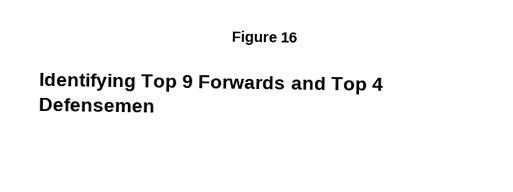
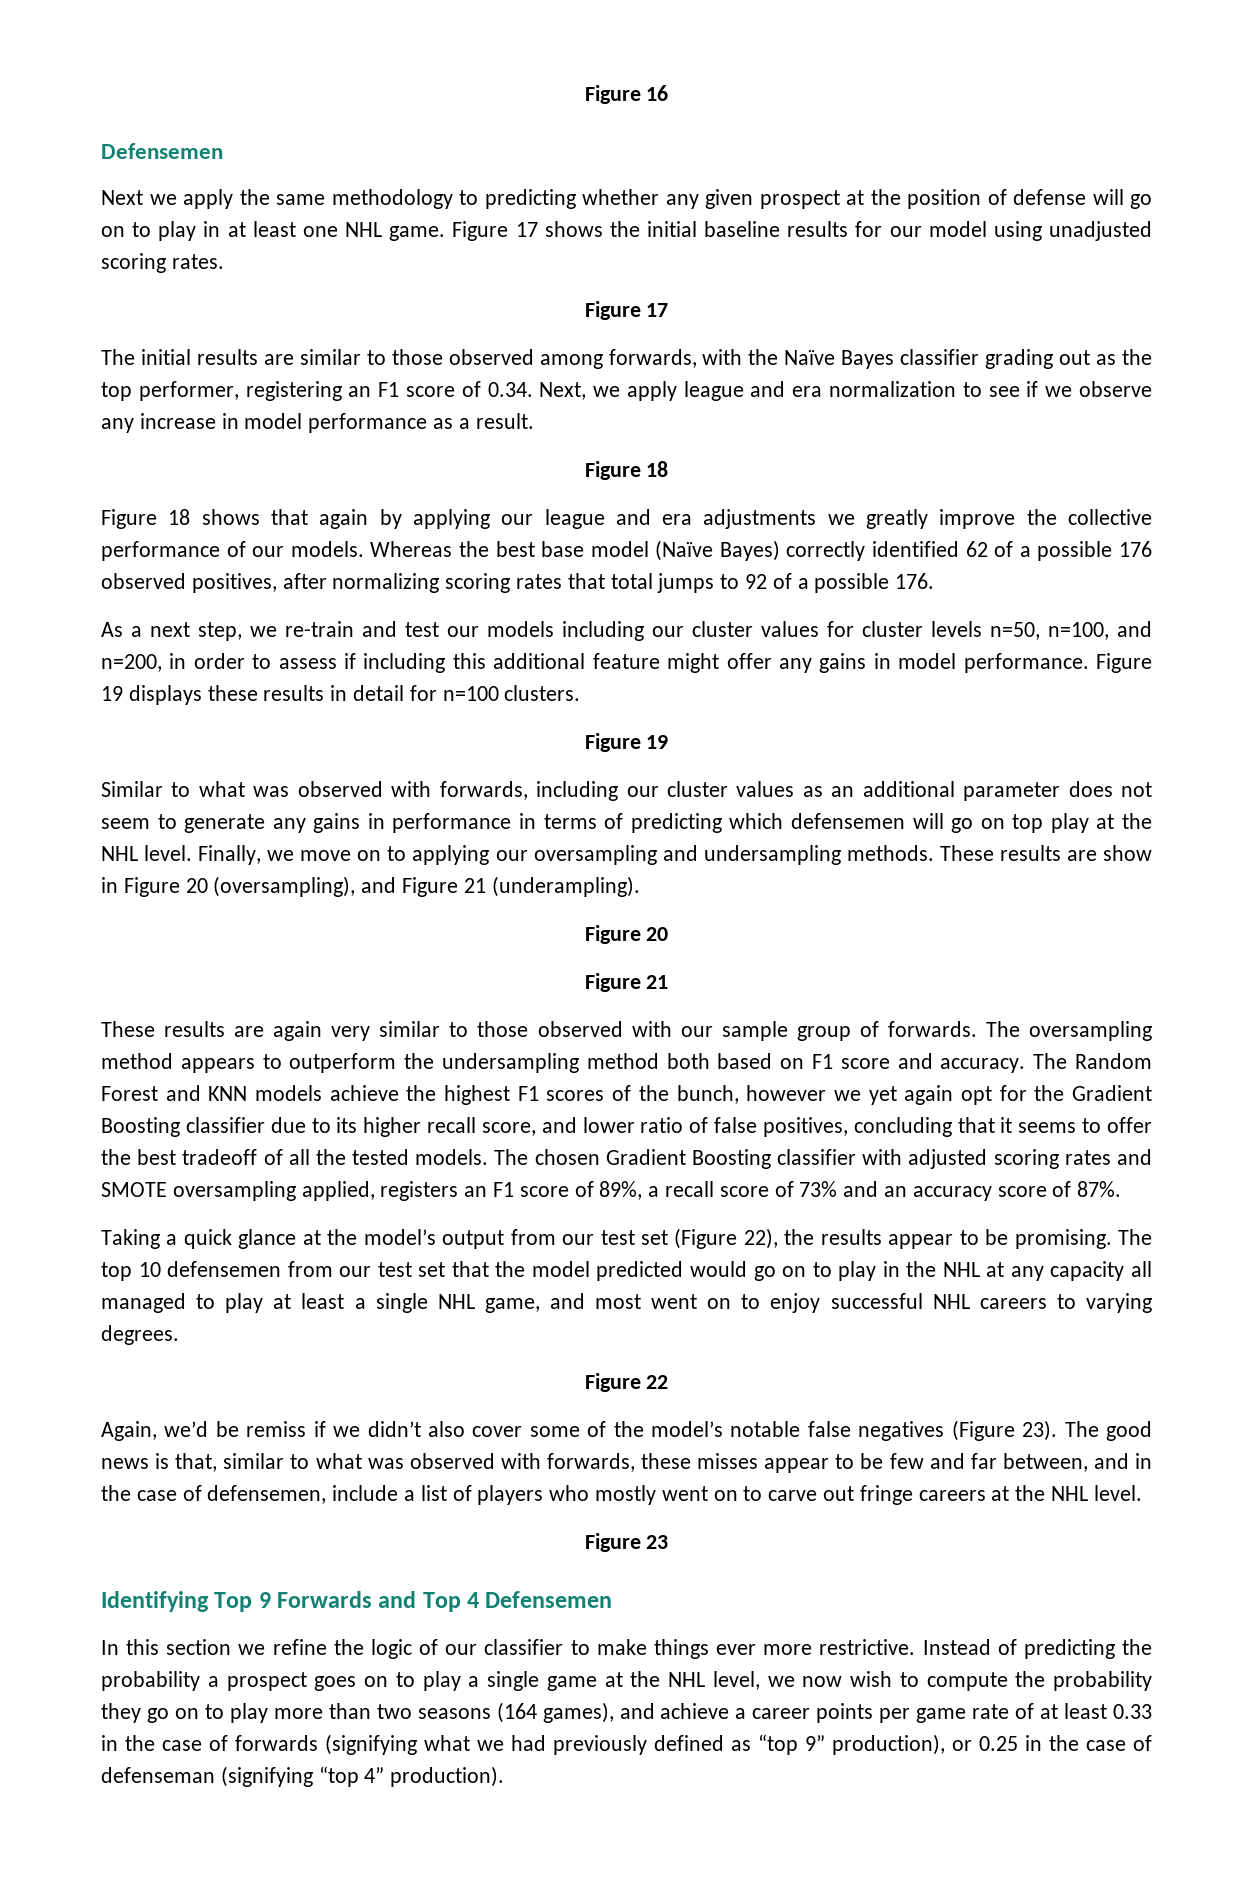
(298, 37) none -> [101,143,223,159] [101,189,1152,209] [101,221,1152,241] [101,253,224,273] [584,301,669,320] [101,349,1153,369] [101,381,1152,401] [101,413,534,433] [584,461,669,480] [101,509,1152,529] [101,540,1152,561] [101,573,935,593] [101,621,1152,641] [101,653,1152,673] [101,685,581,705] [584,733,669,752] [101,781,1152,801] [101,813,1152,833] [101,845,1152,865] [101,876,640,897] [584,925,669,944] [584,973,669,992] [101,1021,1152,1041] [101,1053,1152,1073] [101,1085,1153,1105] [101,1117,1153,1137] [101,1149,1152,1169] [101,1181,1122,1201] [101,1228,1153,1249] [101,1261,1152,1281] [101,1293,1152,1313] [101,1325,179,1345] [584,1373,669,1392] [101,1420,1152,1441] [101,1453,1152,1473] [101,1485,1142,1505] [584,1533,669,1552] // Defensemen // Next we apply the same methodology to predicting whether any given prospect at the position of defense will go on to play in at least one NHL game. Figure 17 shows the initial baseline results for our model using unadjusted scoring rates. // Figure 17 // The initial results are similar to those observed among forwards, with the Naïve Bayes classifier grading out as the top performer, registering an F1 score of 0.34. Next, we apply league and era normalization to see if we observe any increase in model performance as a result. // Figure 18 // Figure 18 shows that again by applying our league and era adjustments we greatly improve the collective performance of our models. Whereas the best base model (Naïve Bayes) correctly identified 62 of a possible 176 observed positives, after normalizing scoring rates that total jumps to 92 of a possible 176. // As a next step, we re-train and test our models including our cluster values for cluster levels n=50, n=100, and n=200, in order to assess if including this additional feature might offer any gains in model performance. Figure 19 displays these results in detail for n=100 clusters. // Figure 19 // Similar to what was observed with forwards, including our cluster values as an additional parameter does not seem to generate any gains in performance in terms of predicting which defensemen will go on top play at the NHL level. Finally, we move on to applying our oversampling and undersampling methods. These results are show in Figure 20 (oversampling), and Figure 21 (underampling). // Figure 20 // Figure 21 // These results are again very similar to those observed with our sample group of forwards. The oversampling method appears to outperform the undersampling method both based on F1 score and accuracy. The Random Forest and KNN models achieve the highest F1 scores of the bunch, however we yet again opt for the Gradient Boosting classifier due to its higher recall score, and lower ratio of false positives, concluding that it seems to offer the best tradeoff of all the tested models. The chosen Gradient Boosting classifier with adjusted scoring rates and SMOTE oversampling applied, registers an F1 score of 89%, a recall score of 73% and an accuracy score of 87%. // Taking a quick glance at the model’s output from our test set (Figure 22), the results appear to be promising. The top 10 defensemen from our test set that the model predicted would go on to play in the NHL at any capacity all managed to play at least a single NHL game, and most went on to enjoy successful NHL careers to varying degrees. // Figure 22 // Again, we’d be remiss if we didn’t also cover some of the model’s notable false negatives (Figure 23). The good news is that, similar to what was observed with forwards, these misses appear to be few and far between, and in the case of defensemen, include a list of players who mostly went on to carve out fringe careers at the NHL level. // Figure 23
(155, 105) none -> [101,1639,1152,1659] [101,1671,1152,1691] [101,1702,1153,1723] [101,1734,1152,1755] [101,1766,505,1787] // In this section we refine the logic of our classifier to make things ever more restrictive. Instead of predicting the probability a prospect goes on to play a single game at the NHL level, we now wish to compute the probability they go on to play more than two seasons (164 games), and achieve a career points per game rate of at least 0.33 in the case of forwards (signifying what we had previously defined as “top 9” production), or 0.25 in the case of defenseman (signifying “top 4” production).

